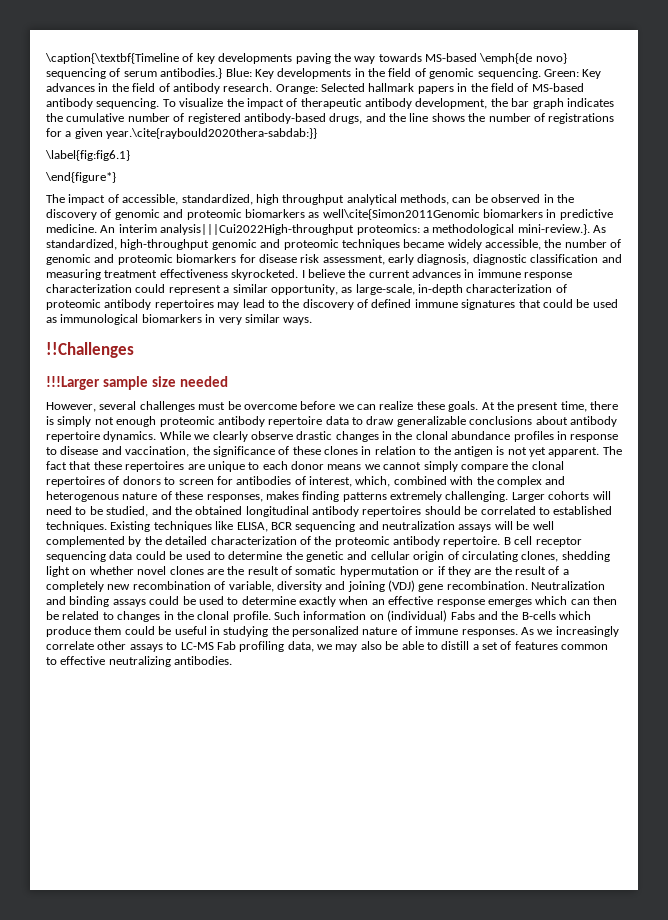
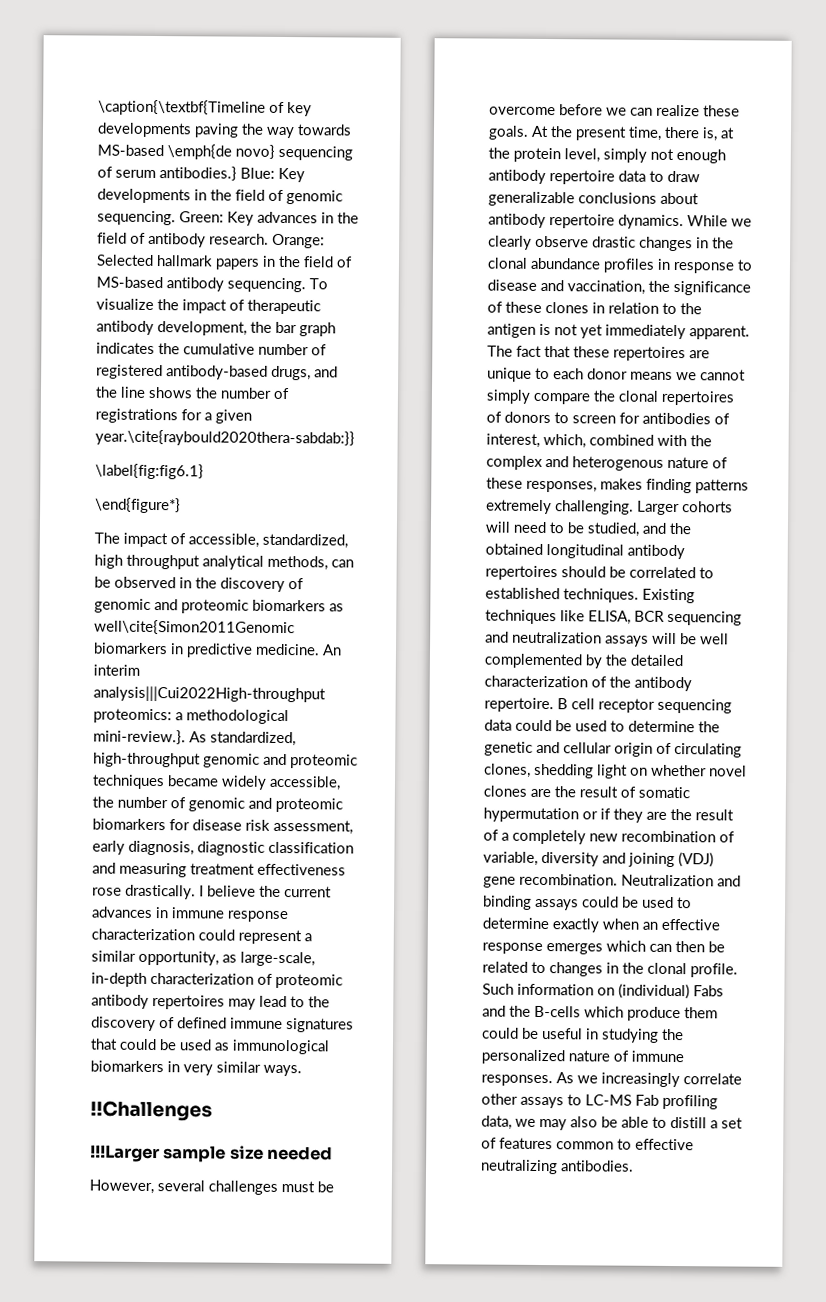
[231,269,299,280] skyrocketed. -> [92,884,196,900] rose drastically.
[46,416,54,425] is -> [702,127,735,142] [488,147,600,163] is, at the protein level,
[159,416,215,427] proteomic -> (726, 156) none
(546, 452) none -> [605,324,686,340] immediately
[334,536,390,547] proteomic -> (631, 682) none

